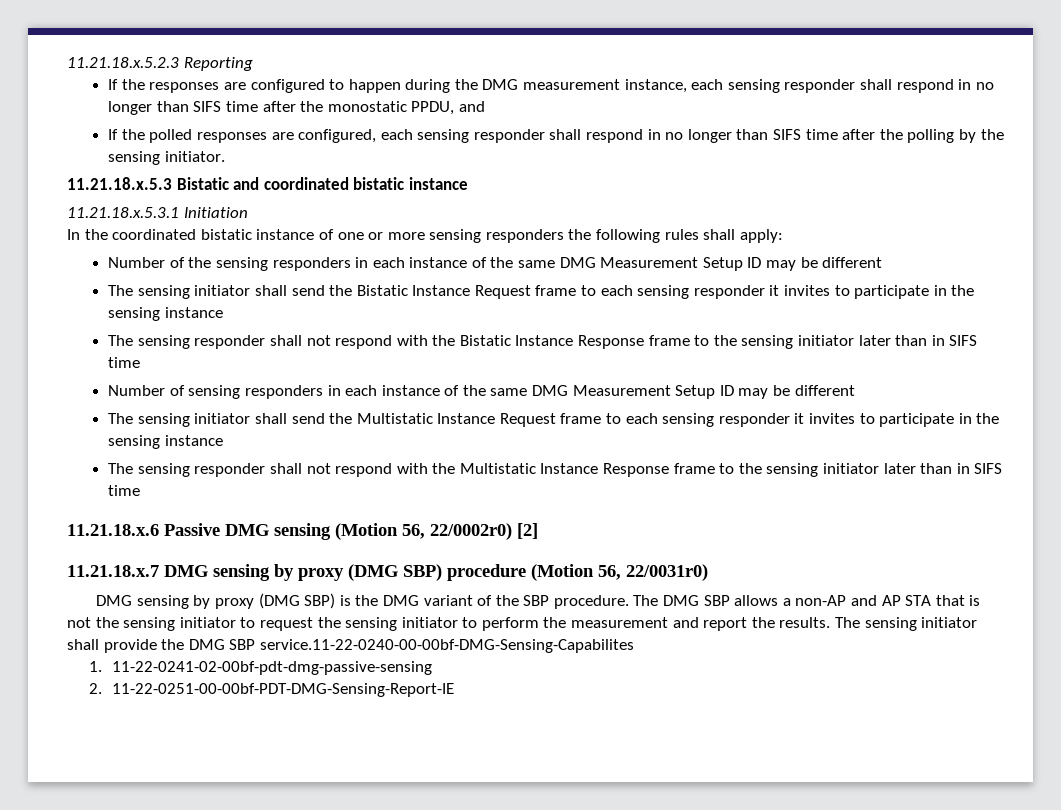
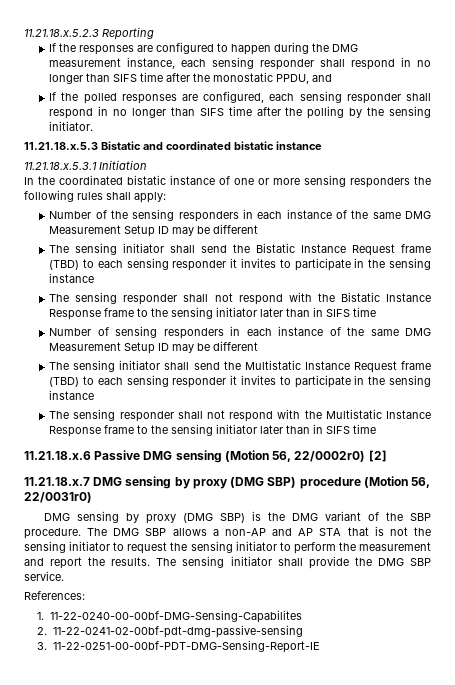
(577, 290) none -> [49,260,80,270] (TBD)
(602, 418) none -> [49,377,80,387] (TBD)
[259,639,634,653] [89,661,103,672] service.11-22-0240-00-00bf-DMG-Sensing-Capabilites // 1. -> [24,571,64,581] [24,591,85,600] [37,610,303,623] [37,627,48,635] service. // References: // 1. 11-22-0240-00-00bf-DMG-Sensing-Capabilites // 2.
[89,683,103,694] 2. -> [37,642,48,650] 3.

